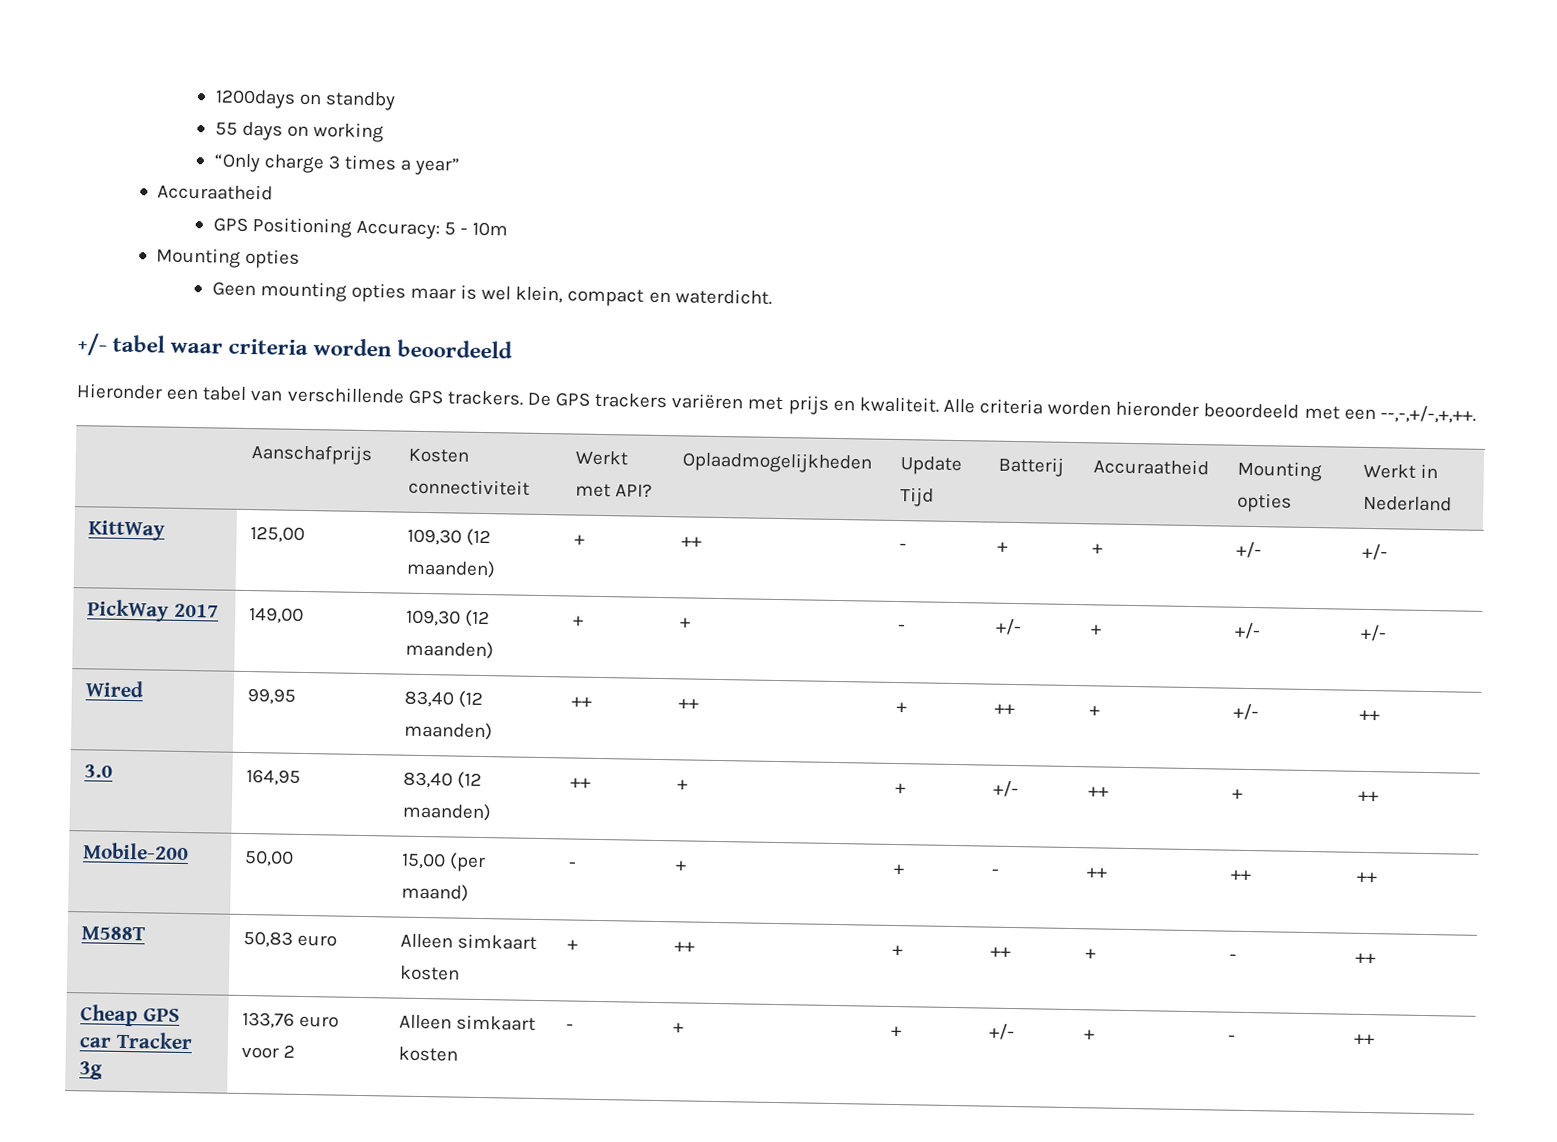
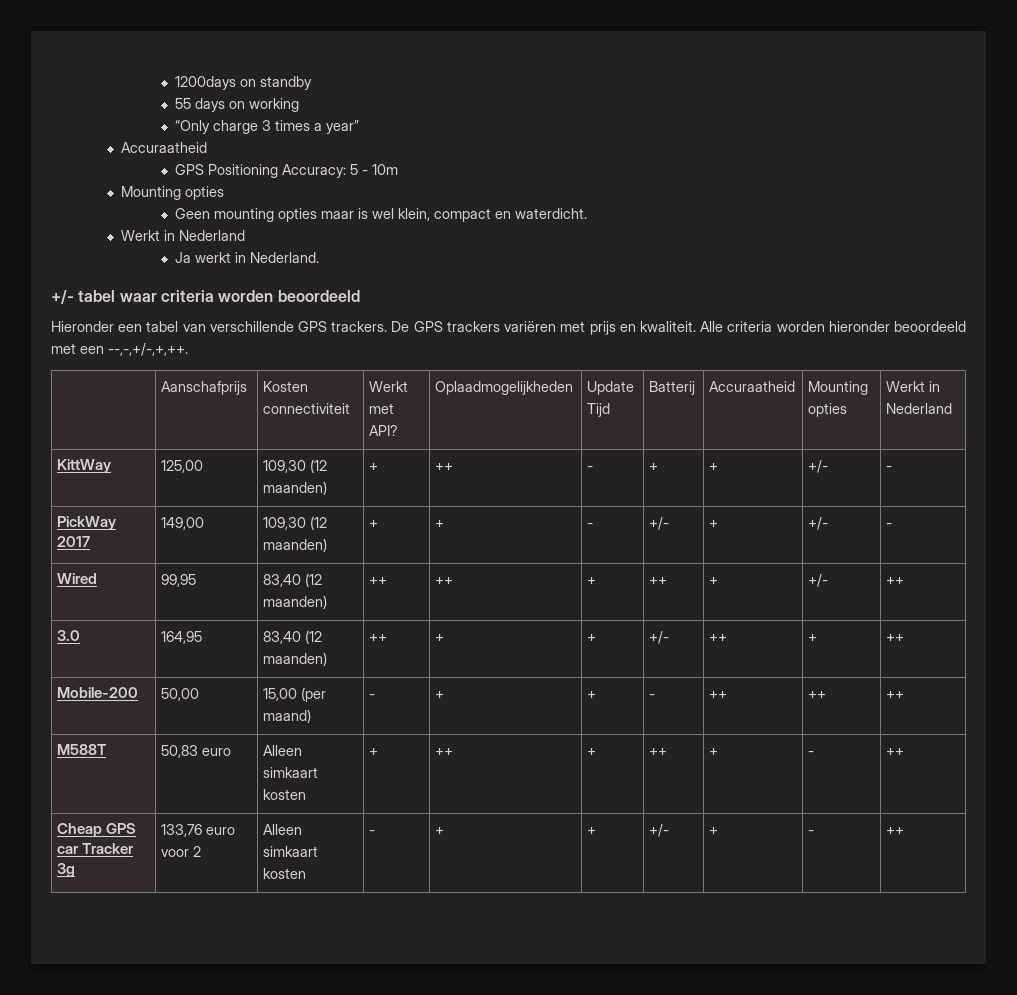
(772, 296) none -> [120,230,245,241] [174,252,319,263] // Werkt in Nederland // Ja werkt in Nederland.
[1362,543,1389,561] +/- -> [886,466,893,471] -
[1360,624,1388,642] +/- -> [886,523,893,528] -

